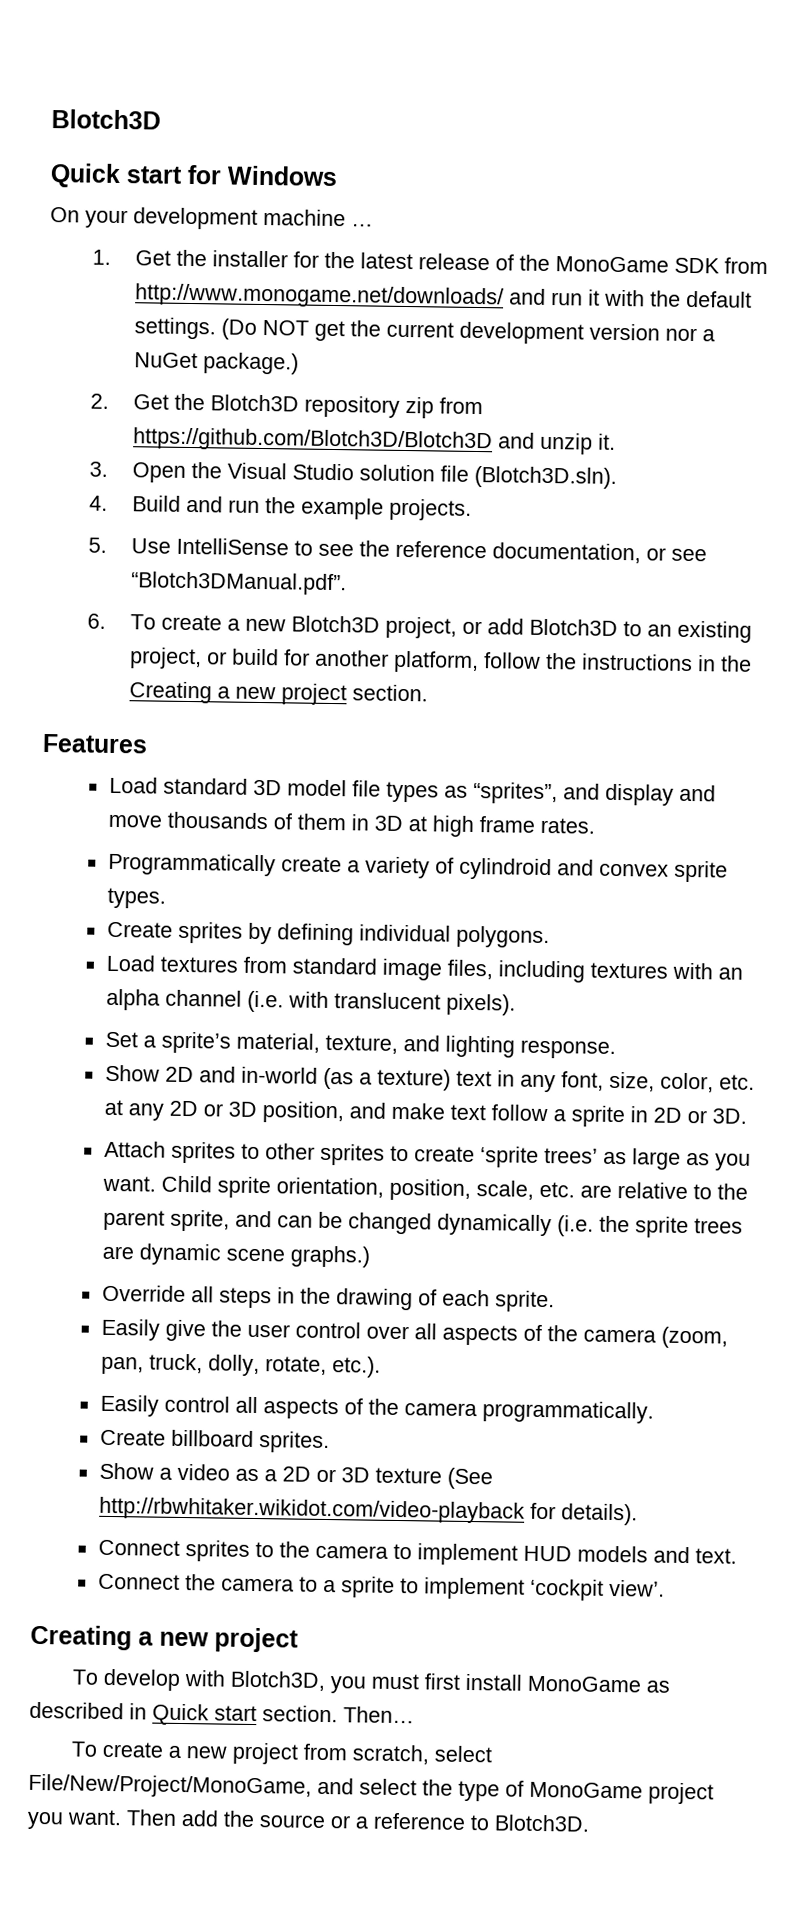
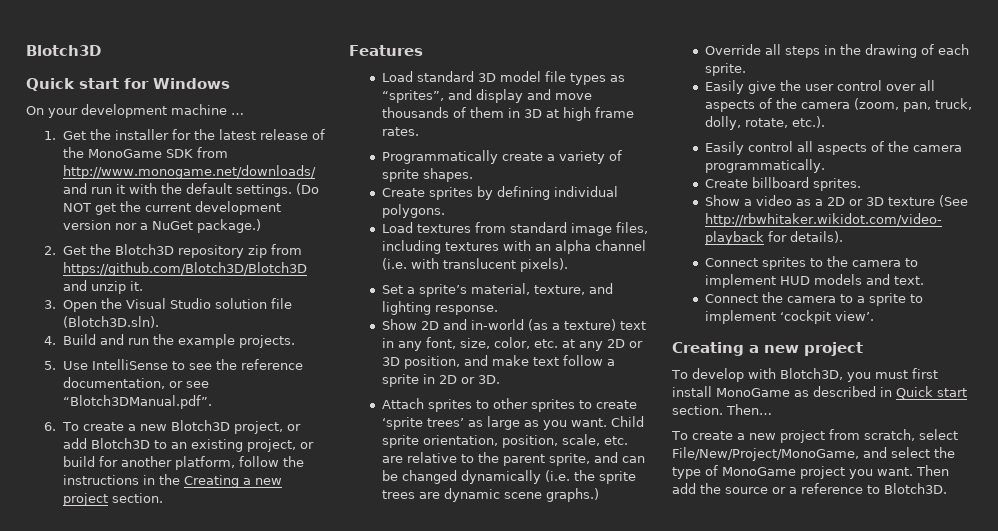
[458,857,728,883] [106,887,166,909] cylindroid and convex sprite types. -> [381,168,473,182] sprite shapes.

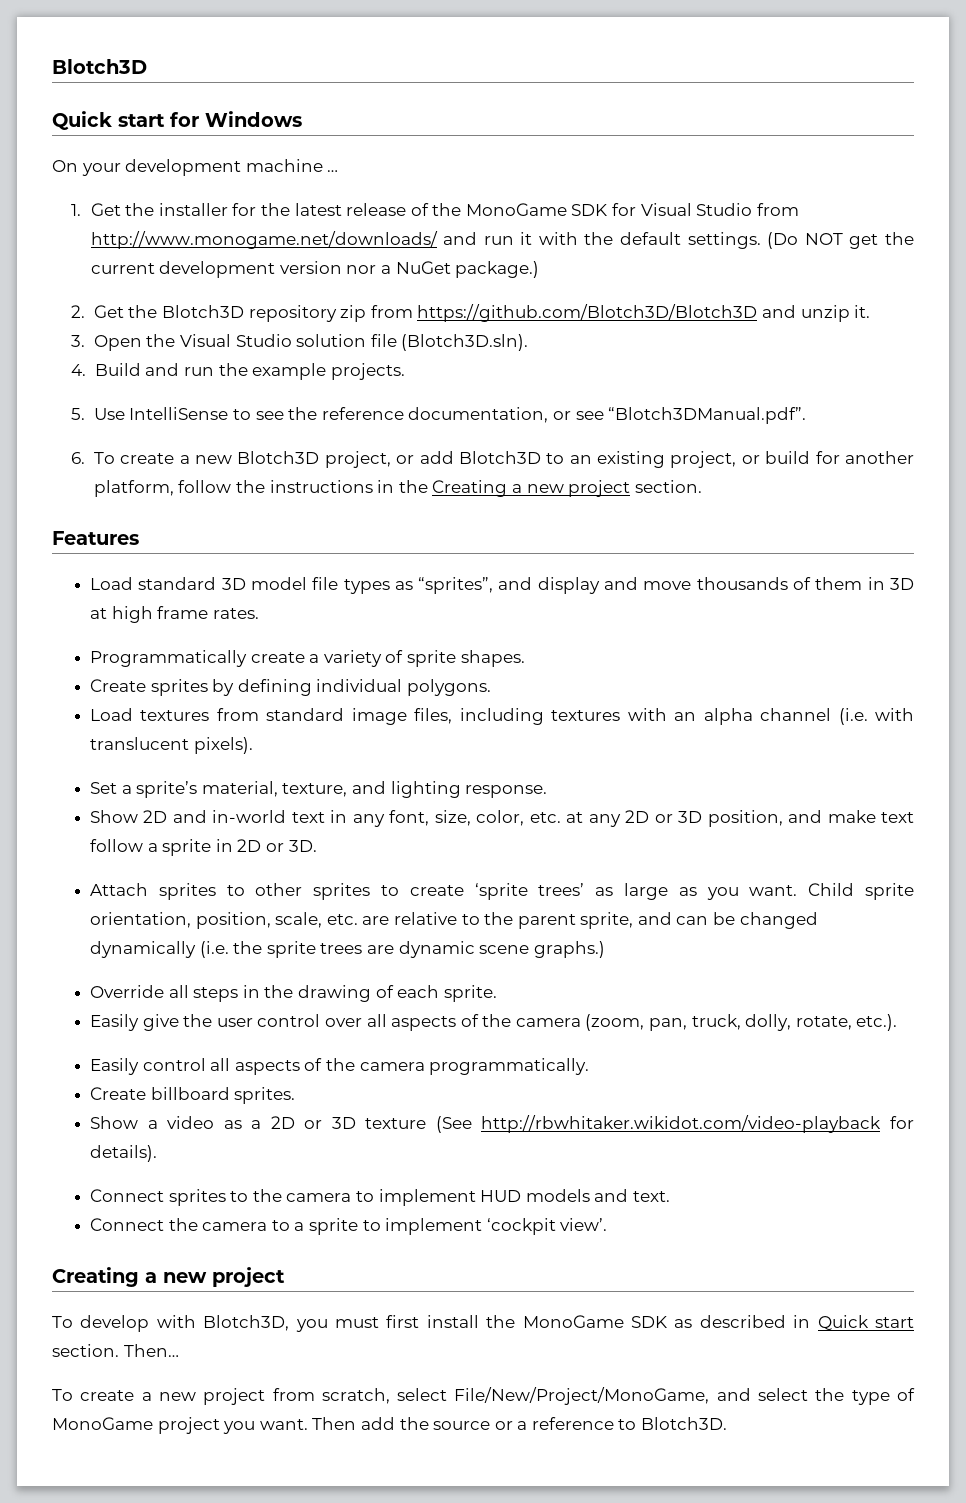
(193, 153) none -> [612,203,753,216] for Visual Studio
[527,319,616,331] (as a texture) -> (287, 816) none
[716,388,790,397] MonoGame -> [486,1315,667,1328] the MonoGame SDK

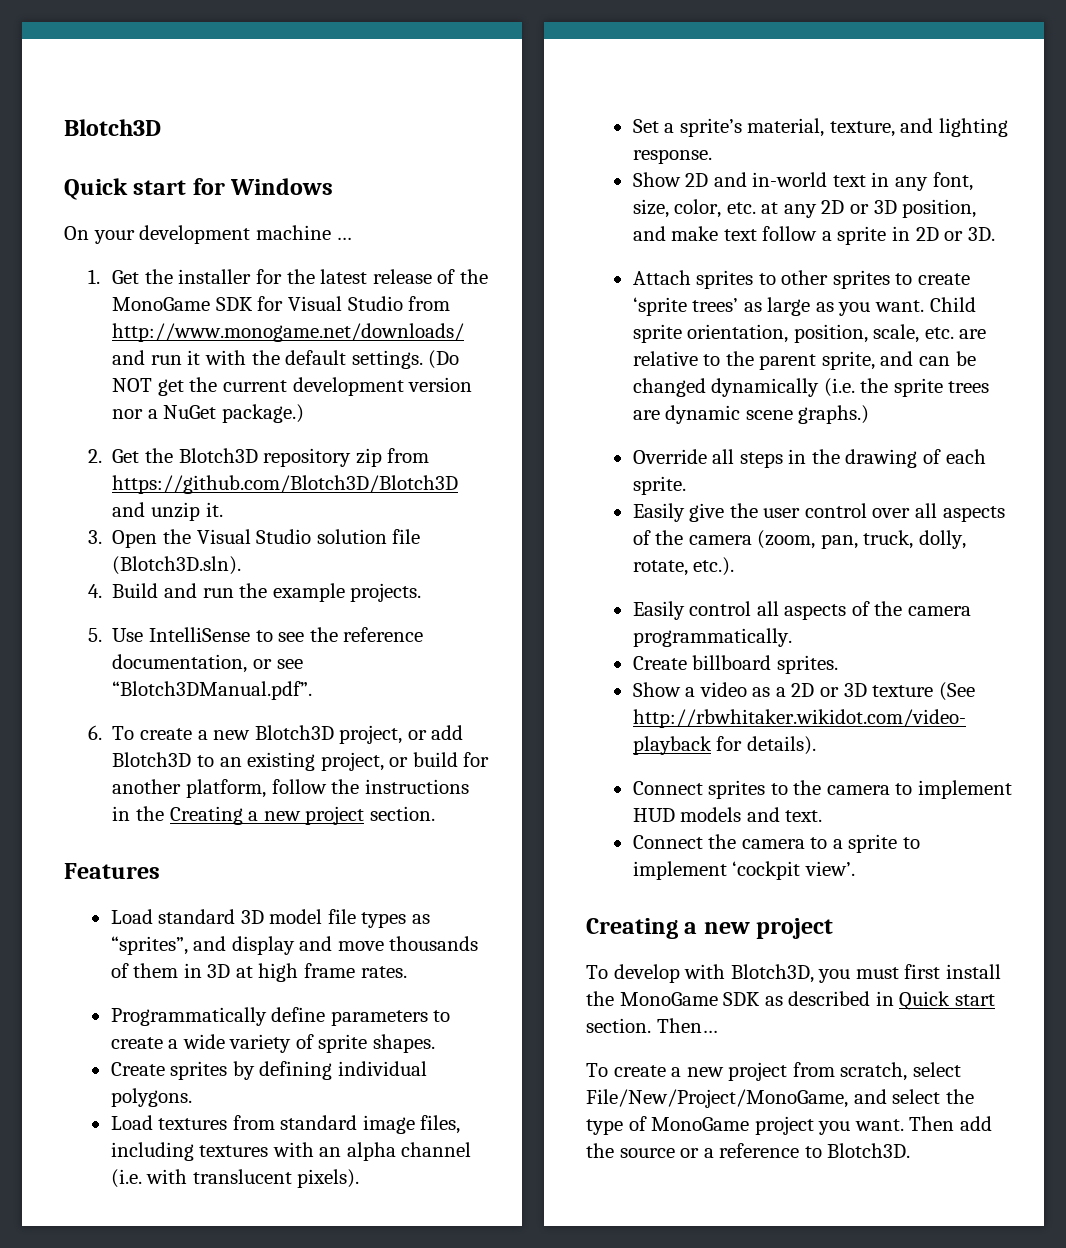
[250,652,320,663] create a -> [271,1007,451,1026] [110,1034,225,1049] define parameters to create a wide

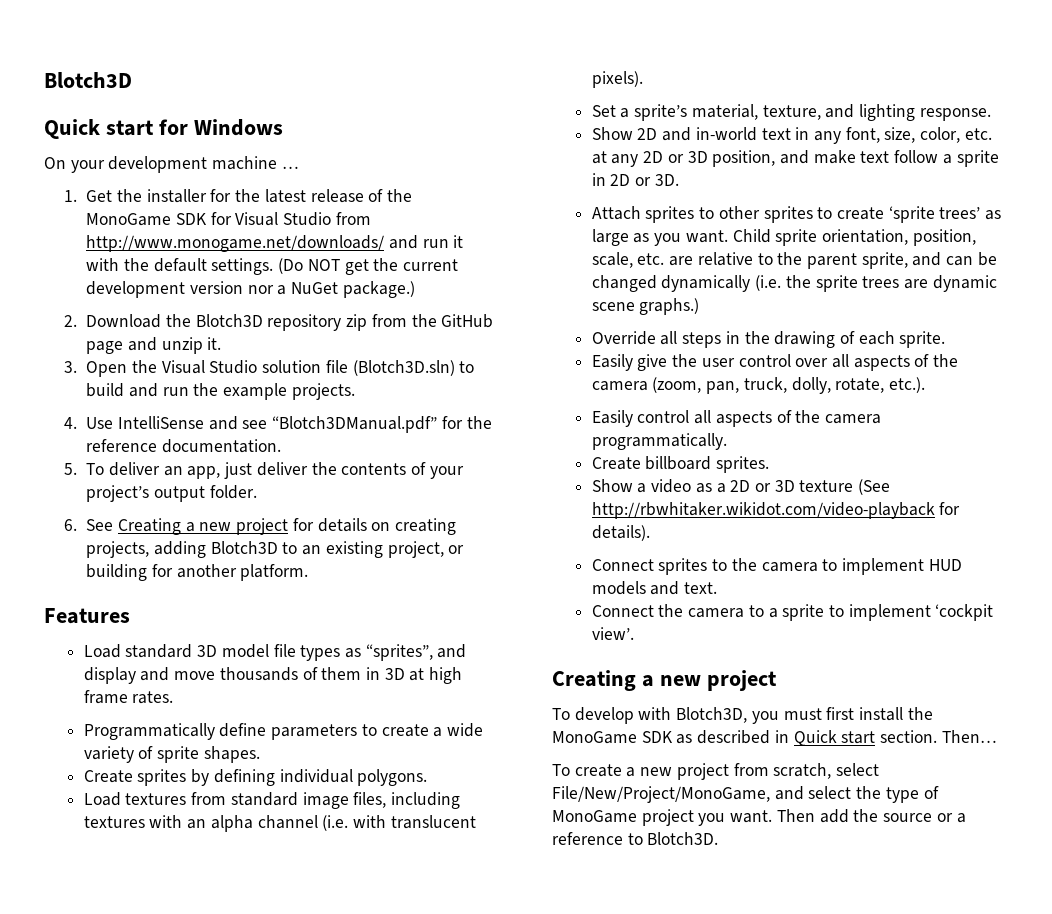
[112,449,140,463] Get -> [86,314,162,328] Download
[112,475,459,494] https://github.com/Blotch3D/Blotch3D -> [411,314,494,328] [86,341,124,354] the GitHub page
[112,556,242,575] [88,583,159,598] (Blotch3D.sln). // 4. Build -> [352,360,475,376] [86,383,125,397] (Blotch3D.sln) to build
[88,628,103,642] 5. -> [64,417,78,429] 4.
[255,627,424,642] [112,654,303,673] [112,681,313,700] [88,725,464,744] to see the reference documentation, or see “Blotch3DManual.pdf”. // 6. To create a new Blotch3D project, or add -> [208,416,492,433] [86,439,281,453] [64,462,464,479] [86,485,257,502] [64,518,456,535] [86,541,206,558] and see “Blotch3DManual.pdf” for the reference documentation. // 5. To deliver an app, just deliver the contents of your project’s output folder. // 6. See Creating a new project for details on creating projects, adding
[412,752,458,767] build -> [86,564,148,581] building
[185,779,469,798] [112,806,435,825] platform, follow the instructions in the Creating a new project section. -> [240,564,309,581] platform.

